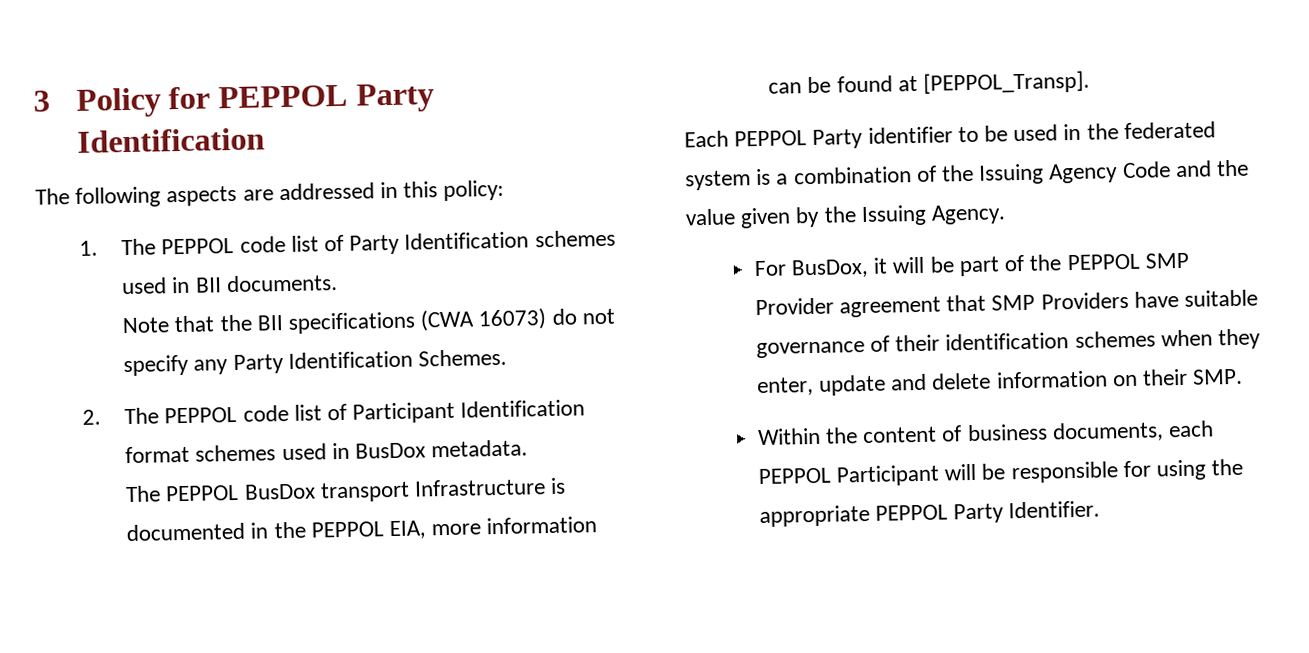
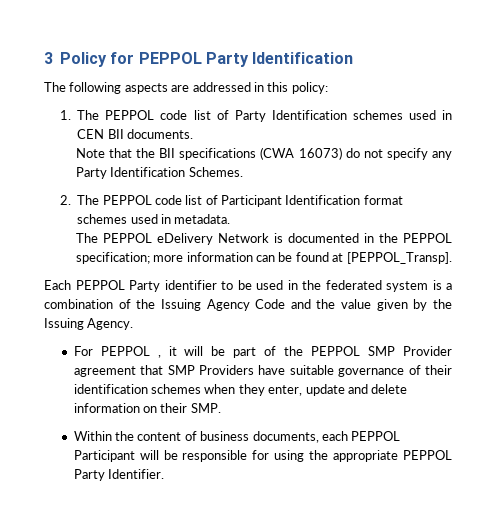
(191, 285) none -> [77,129,105,139] CEN
[354,442,426,459] BusDox -> (171, 219) none
[243,478,546,503] BusDox transport Infrastructure -> [156,233,269,245] eDelivery Network
[388,520,426,540] EIA, -> [75,252,150,264] specification;
[791,258,870,279] BusDox, -> [100,346,161,358] PEPPOL ,

